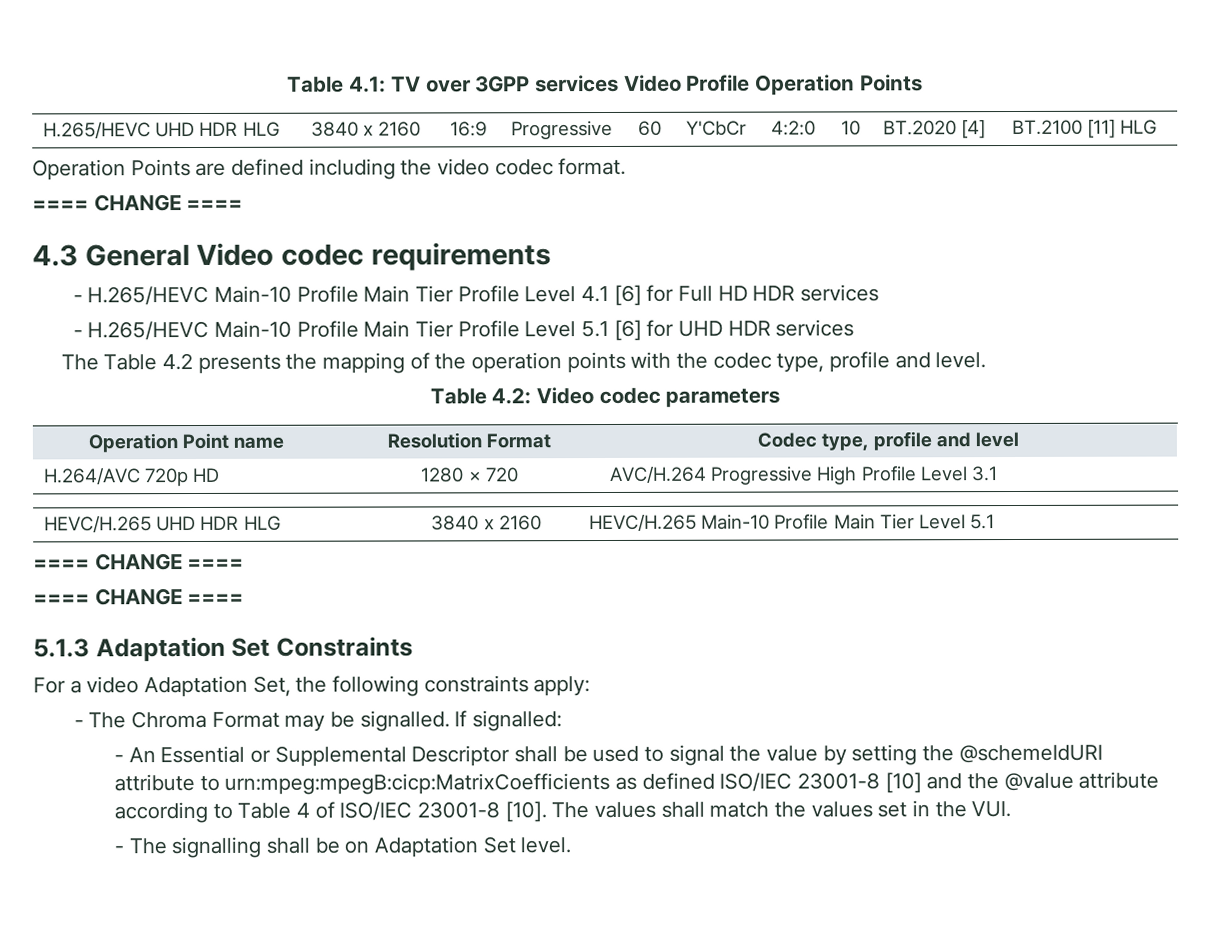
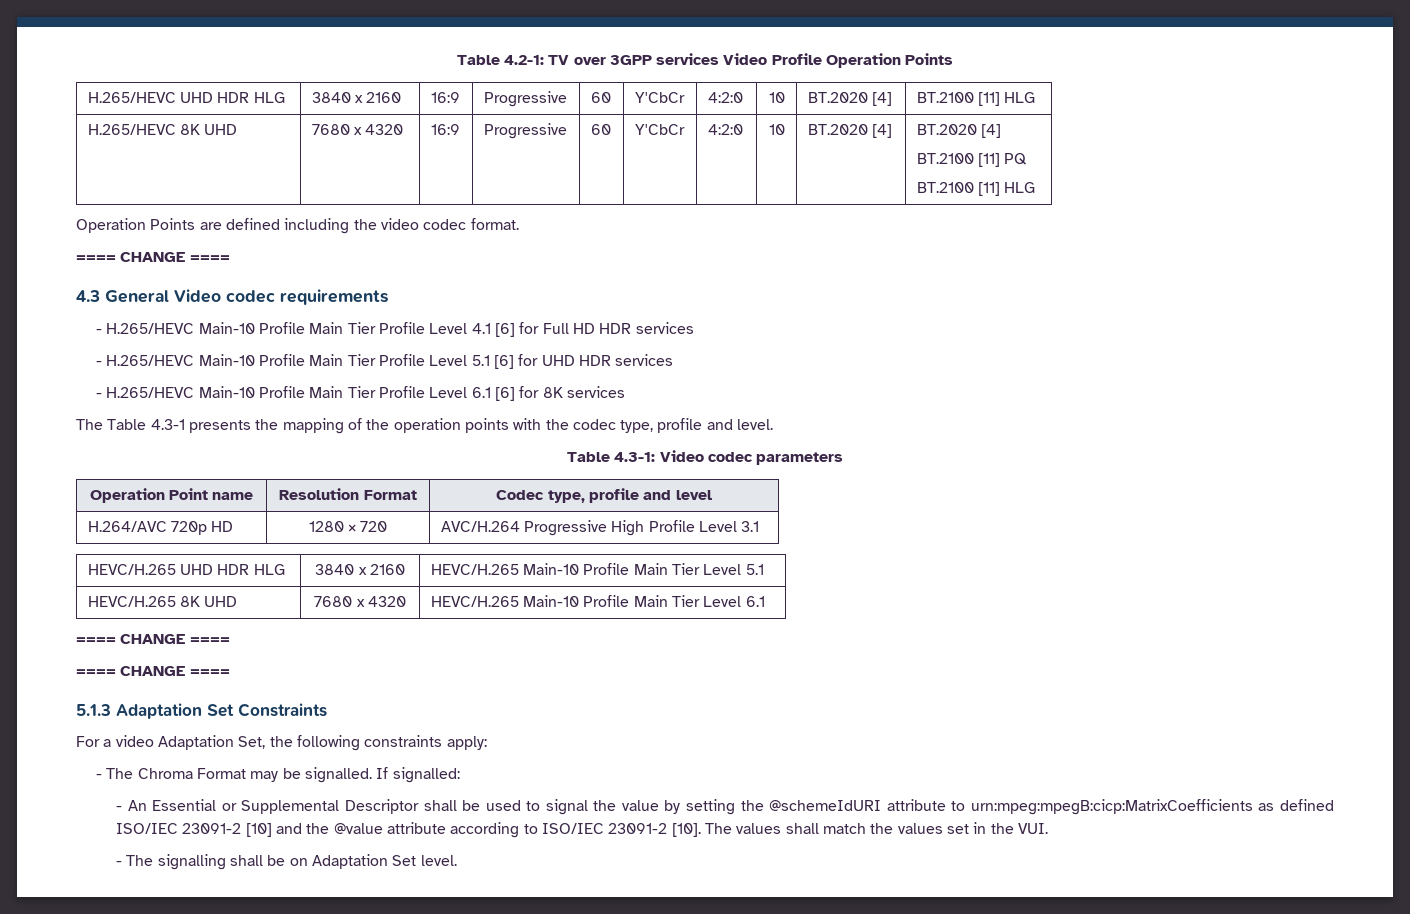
[287,76,387,93] Table 4.1: -> [456,55,544,65] Table 4.2-1:
(1158, 127) none -> [87,124,238,135] [311,124,404,135] [430,124,460,135] [483,123,567,139] [590,124,611,135] [634,124,685,135] [707,124,743,135] [768,124,785,135] [807,124,892,138] [916,124,1001,138] [916,153,1028,167] [916,182,1036,196] // H.265/HEVC 8K UHD | 7680 x 4320 | 16:9 | Progressive | 60 | Y'CbCr | 4:2:0 | 10 | BT.2020 [4] | BT.2020 [4] // BT.2100 [11] PQ // BT.2100 [11] HLG
(855, 328) none -> [96,386,625,401] // - H.265/HEVC Main-10 Profile Main Tier Profile Level 6.1 [6] for 8K services
[161,353,193,371] 4.2 -> [150,419,185,430] 4.3-1
[491,387,532,405] 4.2: -> [614,452,656,462] 4.3-1:
(995, 522) none -> [87,596,238,607] [314,596,406,607] [430,595,765,607] // HEVC/H.265 8K UHD | 7680 x 4320 | HEVC/H.265 Main-10 Profile Main Tier Level 6.1
[797,772,881,790] 23001-8 -> [182,823,242,834] 23091-2
[237,801,501,821] Table 4 of ISO/IEC 23001-8 -> [542,823,668,834] ISO/IEC 23091-2

